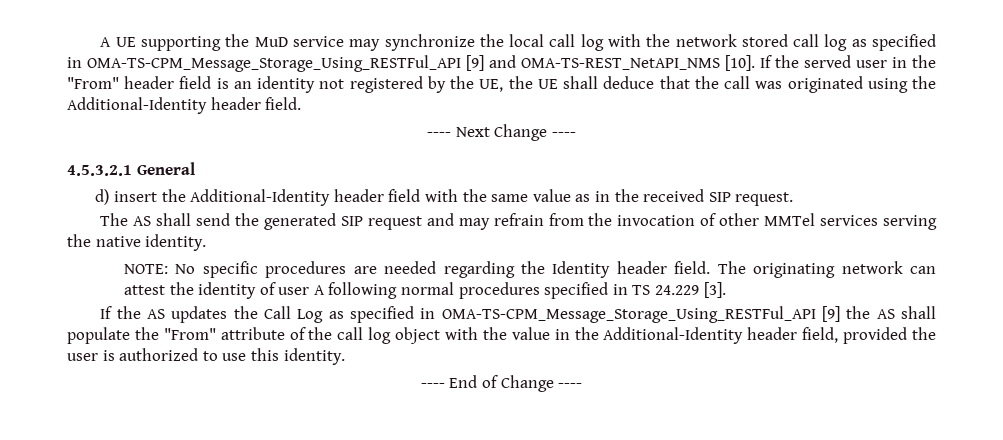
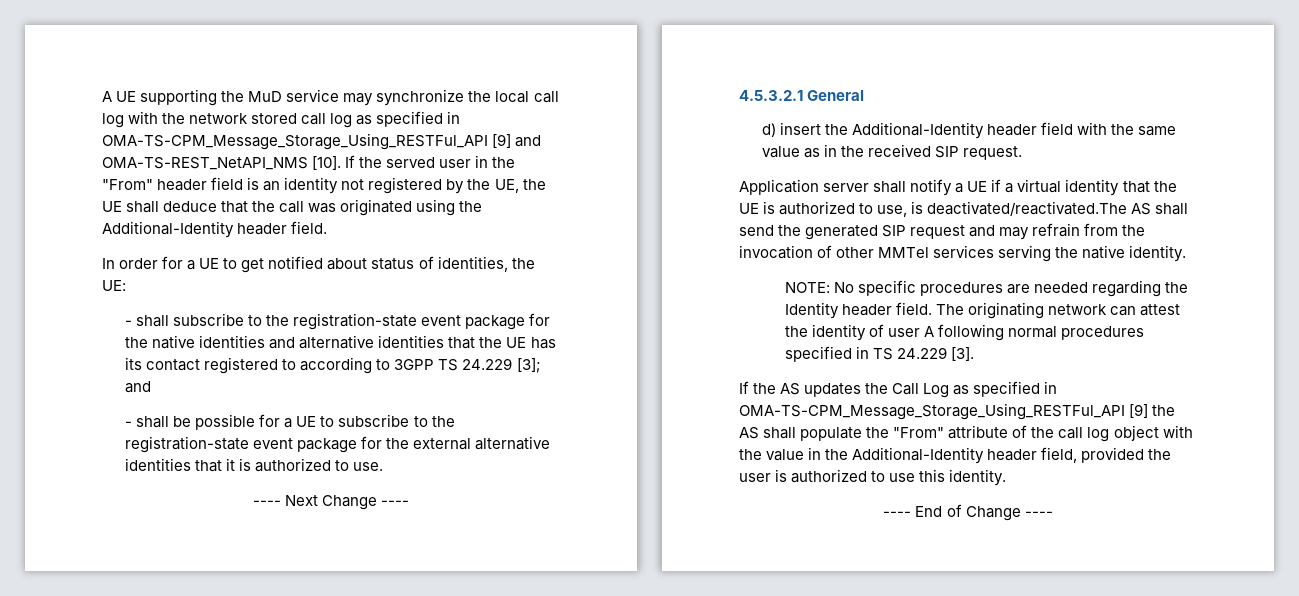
(302, 103) none -> [102,256,535,273] [102,280,126,291] [125,313,551,330] [125,335,556,349] [125,357,541,374] [125,381,152,393] [125,414,455,430] [125,436,551,453] [125,458,384,472] // In order for a UE to get notified about status of identities, the UE: // - shall subscribe to the registration-state event package for the native identities and alternative identities that the UE has its contact registered to according to 3GPP TS 24.229 [3]; and // - shall be possible for a UE to subscribe to the registration-state event package for the external alternative identities that it is authorized to use.
[100,213,129,226] The -> [739,179,1177,196] [739,201,1128,217] Application server shall notify a UE if a virtual identity that the UE is authorized to use, is deactivated/reactivated.The

